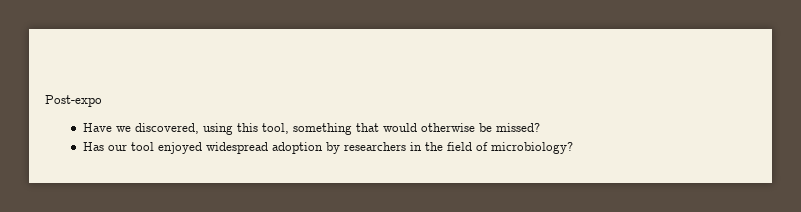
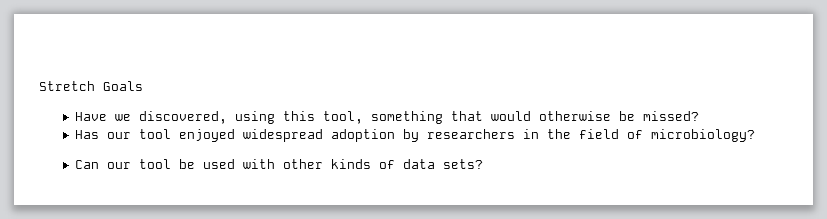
[45,95,102,107] Post-expo -> [39,81,143,91] Stretch Goals
(573, 148) none -> [74,159,483,169] // Can our tool be used with other kinds of data sets?

